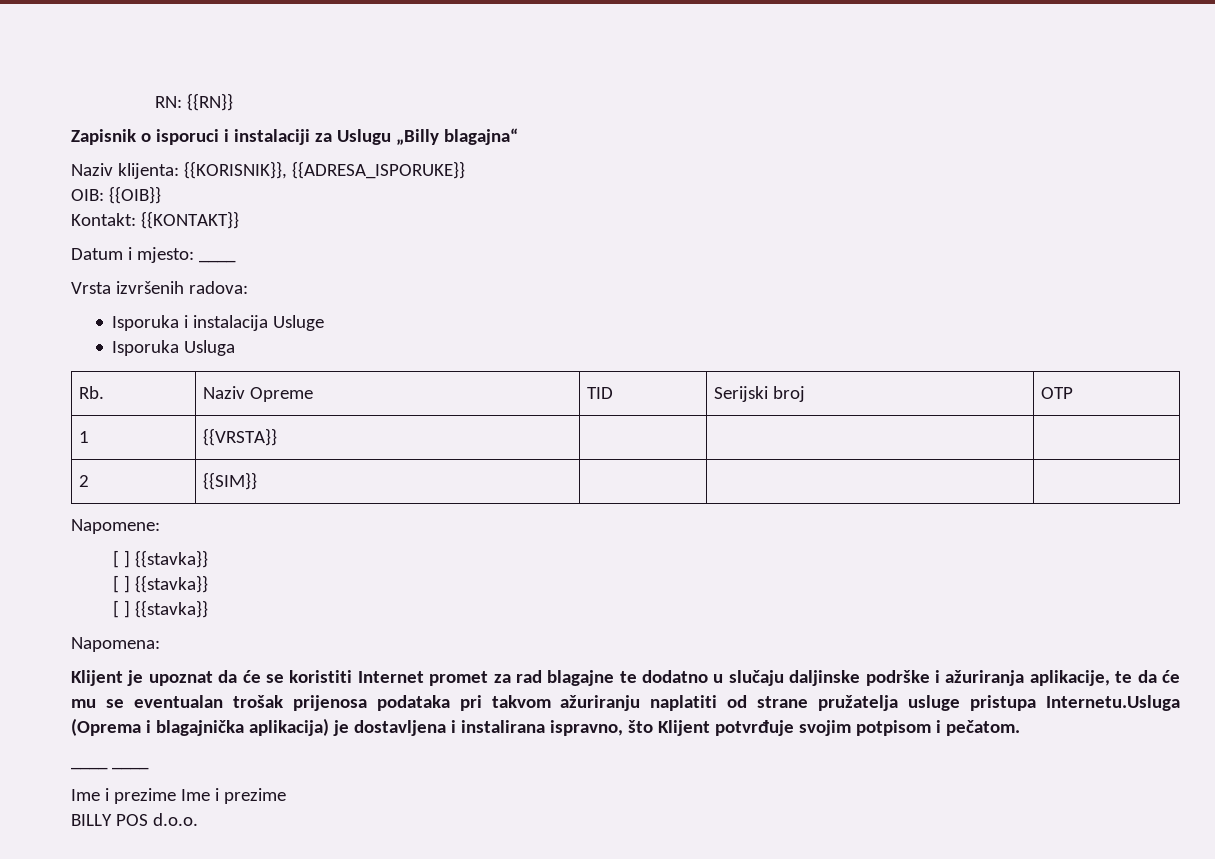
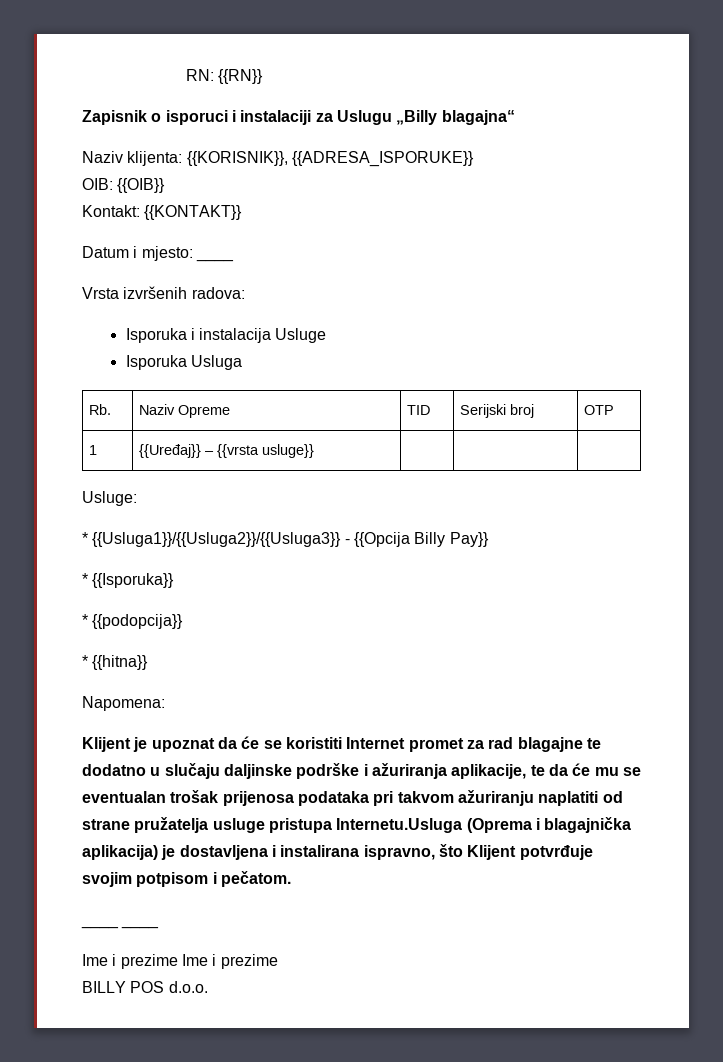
[202,428,277,446] [78,475,89,487] [202,472,257,490] [71,519,160,534] [113,550,209,568] [113,575,209,593] [113,600,209,618] {{VRSTA}} | | | // 2 | {{SIM}} | | | // Napomene: // [ ] {{stavka}} // [ ] {{stavka}} // [ ] {{stavka}} -> [138,444,314,458] [82,491,137,506] [82,532,489,547] [82,573,175,588] [82,614,184,629] [82,655,149,670] {{Uređaj}} – {{vrsta usluge}} | | | // Usluge: // * {{Usluga1}}/{{Usluga2}}/{{Usluga3}} - {{Opcija Billy Pay}} // * {{Isporuka}} // * {{podopcija}} // * {{hitna}}

